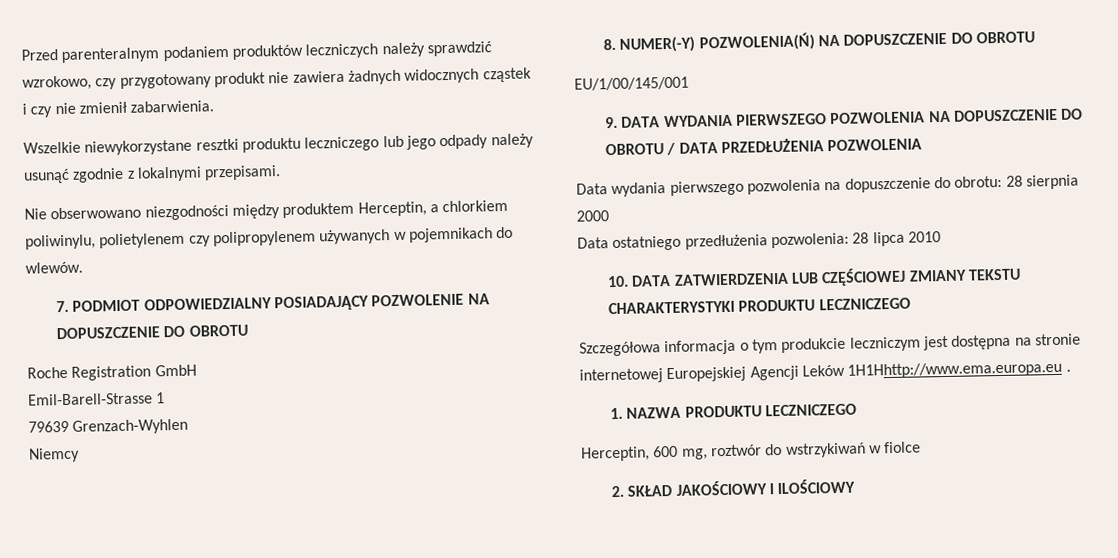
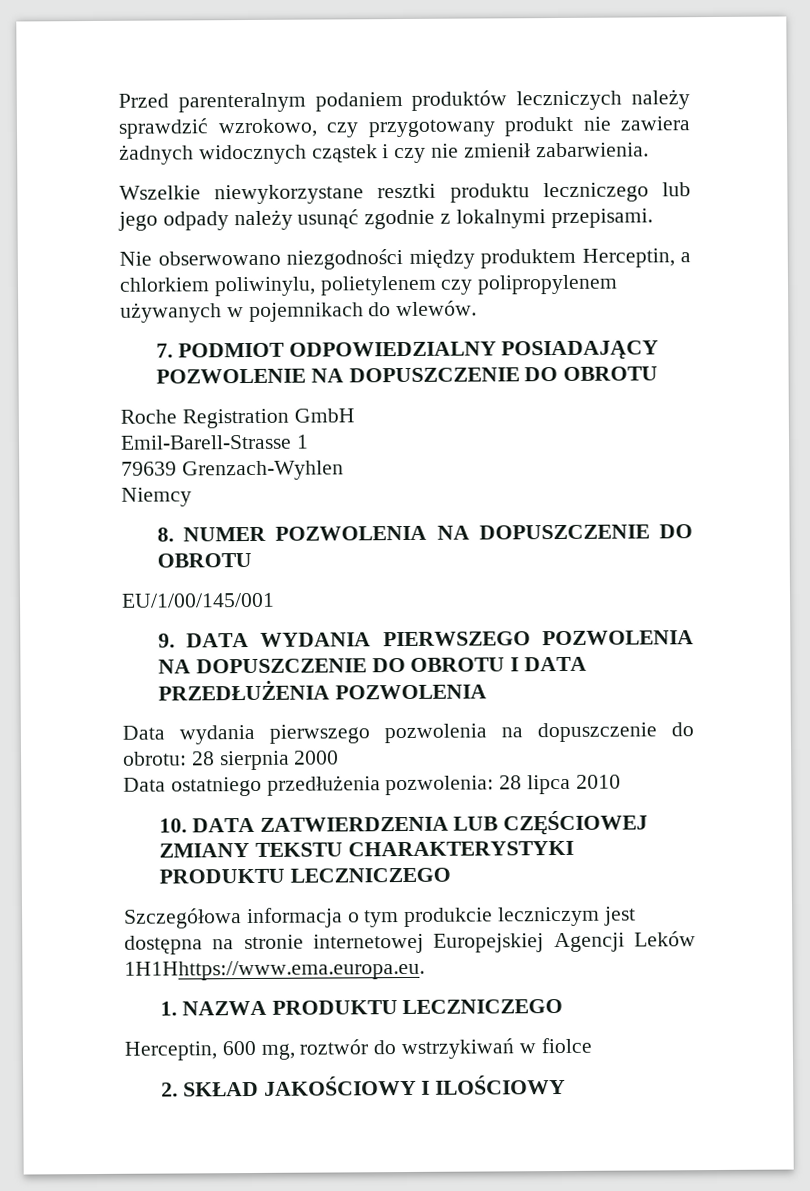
[619,32,815,53] NUMER(-Y) POZWOLENIA(Ń) -> [183,525,428,542] NUMER POZWOLENIA
[666,142,677,156] / -> [510,657,520,672] I
[847,360,1071,379] 1H1Hhttp://www.ema.europa.eu . -> [124,959,425,981] 1H1Hhttps://www.ema.europa.eu.

